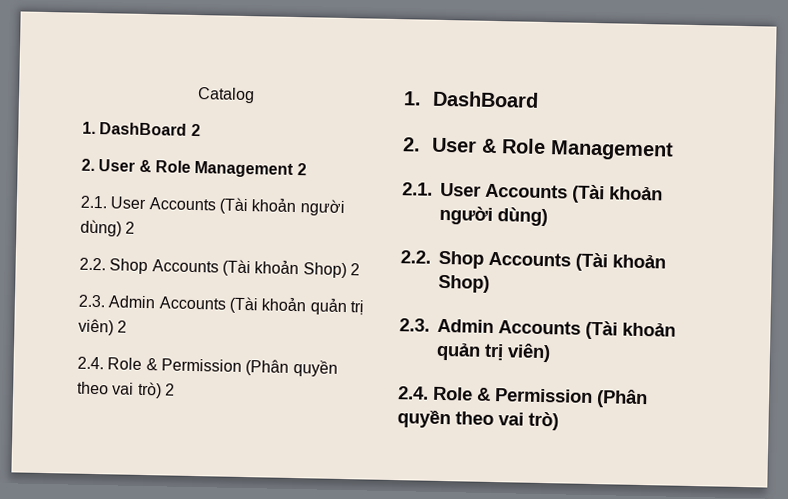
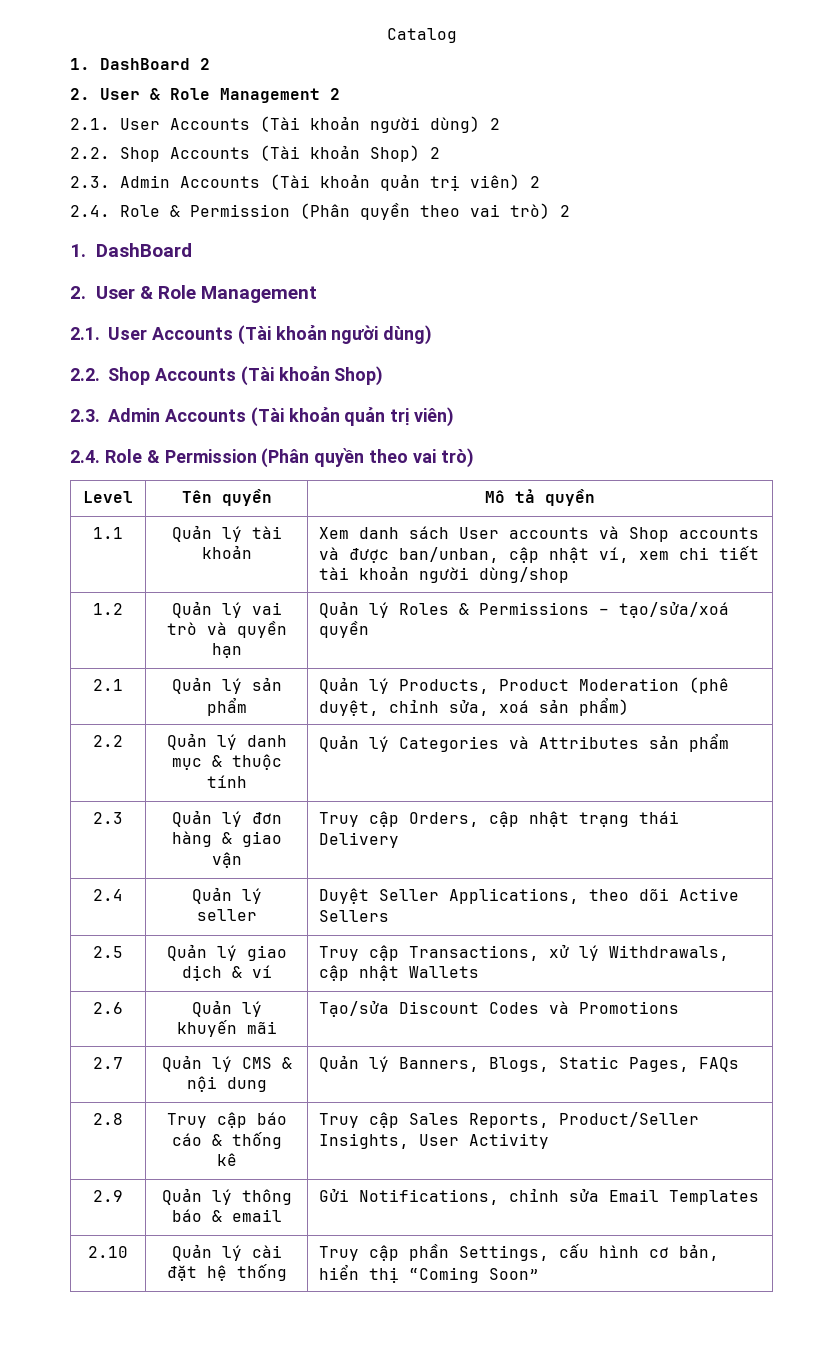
(559, 421) none -> [83,491,133,503] [181,489,272,506] [485,489,595,506] [93,527,123,539] [171,525,282,542] [201,545,252,559] [319,526,760,542] [319,546,760,563] [319,566,570,583] [93,603,123,615] [171,601,282,618] [166,621,287,638] [211,643,242,658] [319,601,730,618] [319,621,370,638] [93,679,123,691] [171,677,282,694] [206,697,247,716] [319,677,730,694] [319,697,630,716] [93,735,123,747] [166,733,287,750] [171,754,282,770] [206,775,247,788] [319,733,730,752] [93,812,123,824] [171,810,282,827] [171,831,282,847] [211,852,242,868] [319,811,680,827] [319,832,400,848] [93,889,123,901] [191,887,262,904] [196,909,257,921] [319,888,740,904] [319,910,390,922] [93,946,123,958] [166,944,287,961] [181,965,272,981] [319,944,730,961] [319,965,480,981] [93,1002,123,1014] [191,1000,262,1017] [176,1020,277,1037] [319,1000,680,1017] [93,1057,123,1069] [161,1055,292,1072] [186,1076,267,1092] [319,1055,740,1072] [93,1113,123,1125] [166,1112,287,1128] [171,1132,282,1149] [216,1153,237,1166] [319,1112,700,1128] [319,1133,550,1149] [93,1190,123,1202] [161,1188,292,1205] [171,1209,282,1222] [319,1188,760,1205] [88,1246,128,1258] [171,1244,282,1261] [166,1264,287,1281] [319,1244,720,1261] [319,1264,540,1283] // Level | Tên quyền | Mô tả quyền // 1.1 | Quản lý tài khoản | Xem danh sách User accounts và Shop accounts và được ban/unban, cập nhật ví, xem chi tiết tài khoản người dùng/shop // 1.2 | Quản lý vai trò và quyền hạn | Quản lý Roles & Permissions – tạo/sửa/xoá quyền // 2.1 | Quản lý sản phẩm | Quản lý Products, Product Moderation (phê duyệt, chỉnh sửa, xoá sản phẩm) // 2.2 | Quản lý danh mục & thuộc tính | Quản lý Categories và Attributes sản phẩm // 2.3 | Quản lý đơn hàng & giao vận | Truy cập Orders, cập nhật trạng thái Delivery // 2.4 | Quản lý seller | Duyệt Seller Applications, theo dõi Active Sellers // 2.5 | Quản lý giao dịch & ví | Truy cập Transactions, xử lý Withdrawals, cập nhật Wallets // 2.6 | Quản lý khuyến mãi | Tạo/sửa Discount Codes và Promotions // 2.7 | Quản lý CMS & nội dung | Quản lý Banners, Blogs, Static Pages, FAQs // 2.8 | Truy cập báo cáo & thống kê | Truy cập Sales Reports, Product/Seller Insights, User Activity // 2.9 | Quản lý thông báo & email | Gửi Notifications, chỉnh sửa Email Templates // 2.10 | Quản lý cài đặt hệ thống | Truy cập phần Settings, cấu hình cơ bản, hiển thị “Coming Soon”

